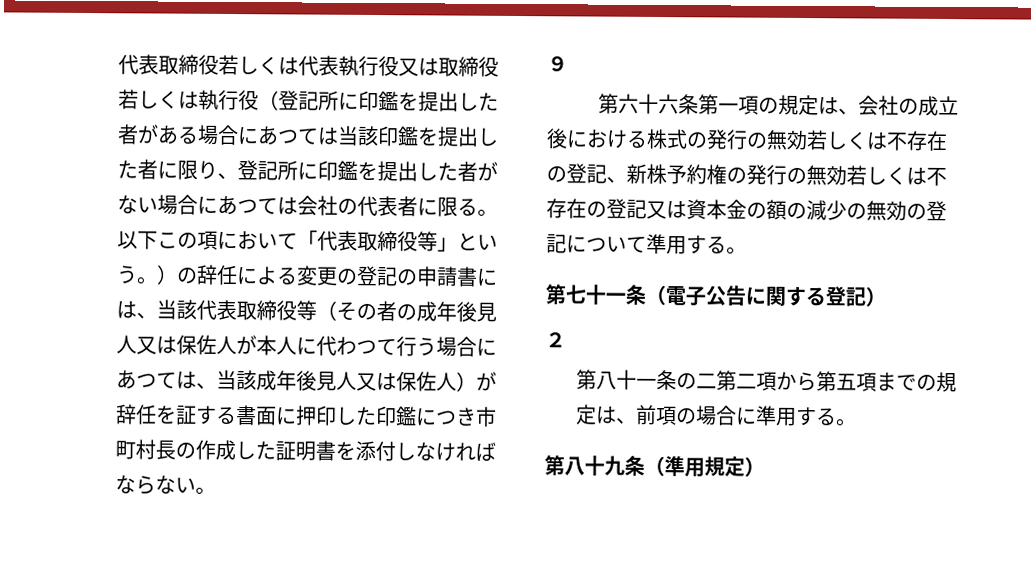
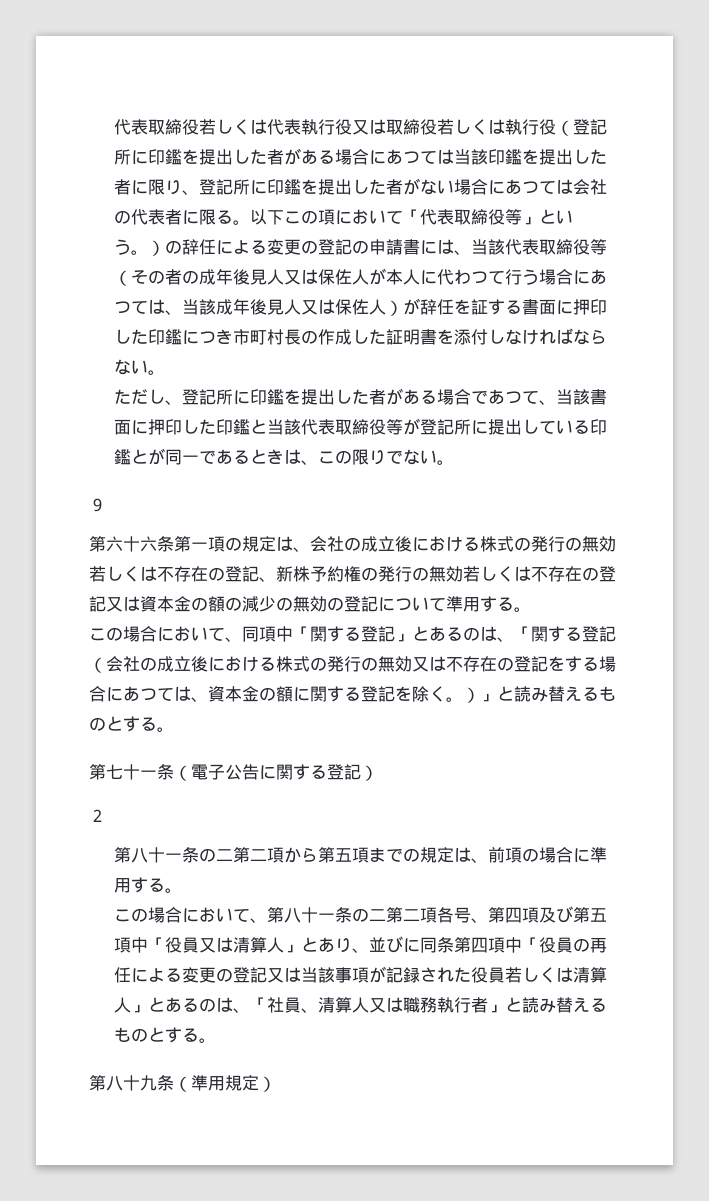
(216, 490) none -> [113,388,607,405] [113,418,607,435] [113,448,454,465] // ただし、登記所に印鑑を提出した者がある場合であつて、当該書面に押印した印鑑と当該代表取締役等が登記所に提出している印鑑とが同一であるときは、この限りでない。
(747, 250) none -> [89,626,616,642] [89,656,616,673] [89,686,616,703] [89,716,174,732] // この場合において、同項中「関する登記」とあるのは、「関する登記（会社の成立後における株式の発行の無効又は不存在の登記をする場合にあつては、資本金の額に関する登記を除く。）」と読み替えるものとする。
(857, 422) none -> [113,906,607,923] [113,936,607,953] [113,966,607,983] [113,997,607,1013] [113,1027,216,1043] // この場合において、第八十一条の二第二項各号、第四項及び第五項中「役員又は清算人」とあり、並びに同条第四項中「役員の再任による変更の登記又は当該事項が記録された役員若しくは清算人」とあるのは、「社員、清算人又は職務執行者」と読み替えるものとする。

